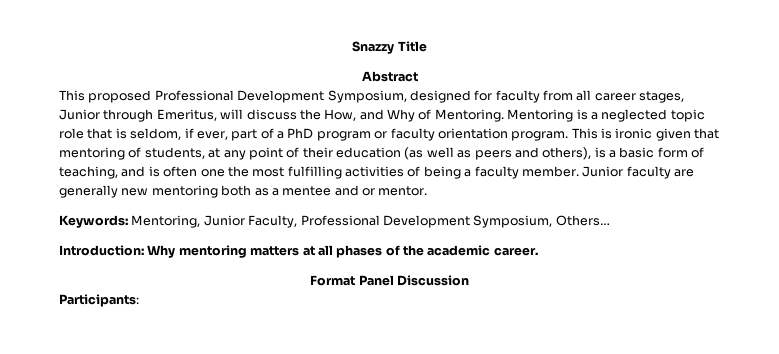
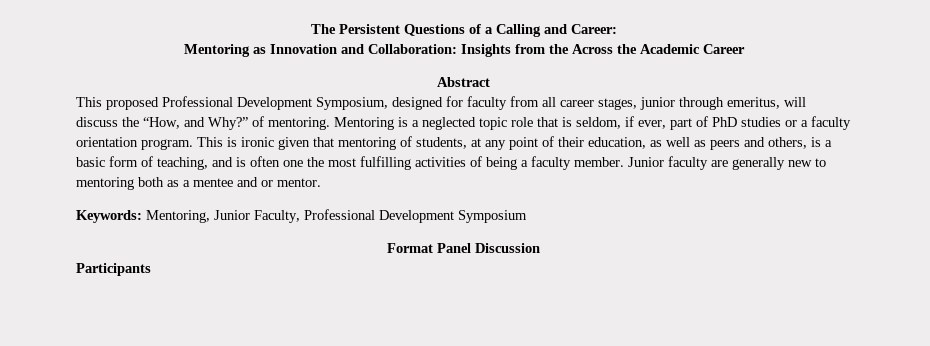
[352,41,427,54] Snazzy Title -> [310,24,617,37] [183,44,745,57] The Persistent Questions of a Calling and Career: // Mentoring as Innovation and Collaboration: Insights from the Across the Academic Career
[59,109,504,122] Junior through Emeritus, will discuss the How, and Why of Mentoring. -> [640,97,806,110] [76,116,330,130] junior through emeritus, will discuss the “How, and Why?” of mentoring.
[277,128,388,141] a PhD program or -> [712,117,808,127] PhD studies or a
[336,147,424,160] education (as -> [588,137,662,149] education, as
[542,147,592,160] others), -> [768,137,807,149] others,
(149, 192) none -> [815,158,826,167] to
[473,215,610,228] [59,245,538,258] Symposium, Others… // Introduction: Why mentoring matters at all phases of the academic career. -> [458,210,527,223] Symposium
[59,294,139,307] Participants: -> [76,263,151,276] Participants

